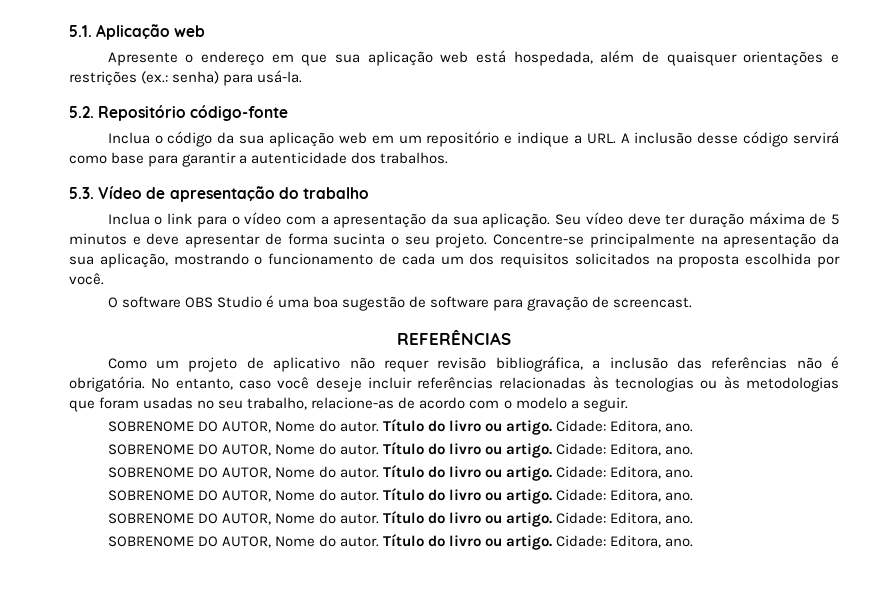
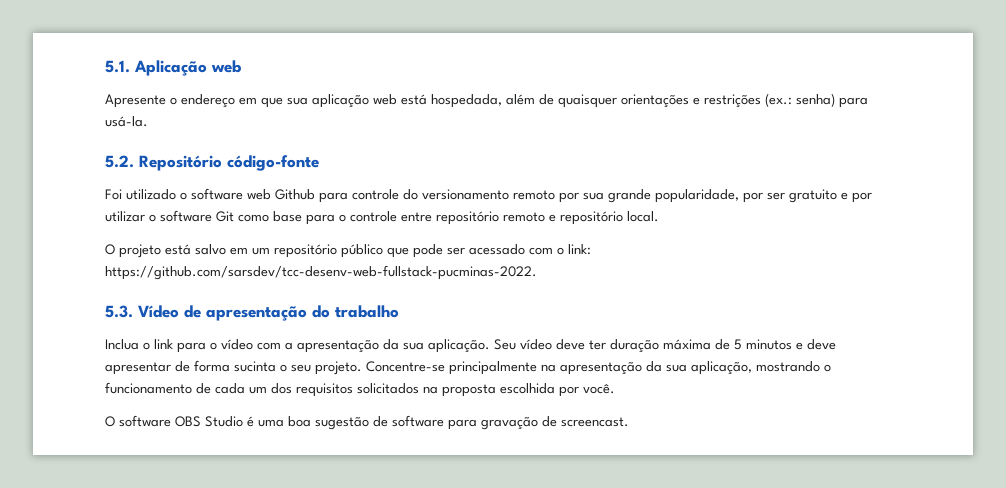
[107,131,839,147] [69,152,449,167] Inclua o código da sua aplicação web em um repositório e indique a URL. A inclusão desse código servirá como base para garantir a autenticidade dos trabalhos. -> [105,188,872,203] [105,210,659,225] [105,244,591,258] [105,265,537,280] Foi utilizado o software web Github para controle do versionamento remoto por sua grande popularidade, por ser gratuito e por utilizar o software Git como base para o controle entre repositório remoto e repositório local. // O projeto está salvo em um repositório público que pode ser acessado com o link: https://github.com/sarsdev/tcc-desenv-web-fullstack-pucminas-2022.
[397,329,511,345] [107,356,839,372] [69,376,839,392] [69,397,628,412] [107,419,694,435] [107,442,694,458] [107,465,694,481] [107,488,694,504] [107,511,694,527] [107,534,694,550] // REFERÊNCIAS // Como um projeto de aplicativo não requer revisão bibliográfica, a inclusão das referências não é obrigatória. No entanto, caso você deseje incluir referências relacionadas às tecnologias ou às metodologias que foram usadas no seu trabalho, relacione-as de acordo com o modelo a seguir. // SOBRENOME DO AUTOR, Nome do autor. Título do livro ou artigo. Cidade: Editora, ano. // SOBRENOME DO AUTOR, Nome do autor. Título do livro ou artigo. Cidade: Editora, ano. // SOBRENOME DO AUTOR, Nome do autor. Título do livro ou artigo. Cidade: Editora, ano. // SOBRENOME DO AUTOR, Nome do autor. Título do livro ou artigo. Cidade: Editora, ano. // SOBRENOME DO AUTOR, Nome do autor. Título do livro ou artigo. Cidade: Editora, ano. // SOBRENOME DO AUTOR, Nome do autor. Título do livro ou artigo. Cidade: Editora, ano. -> (629, 422) none

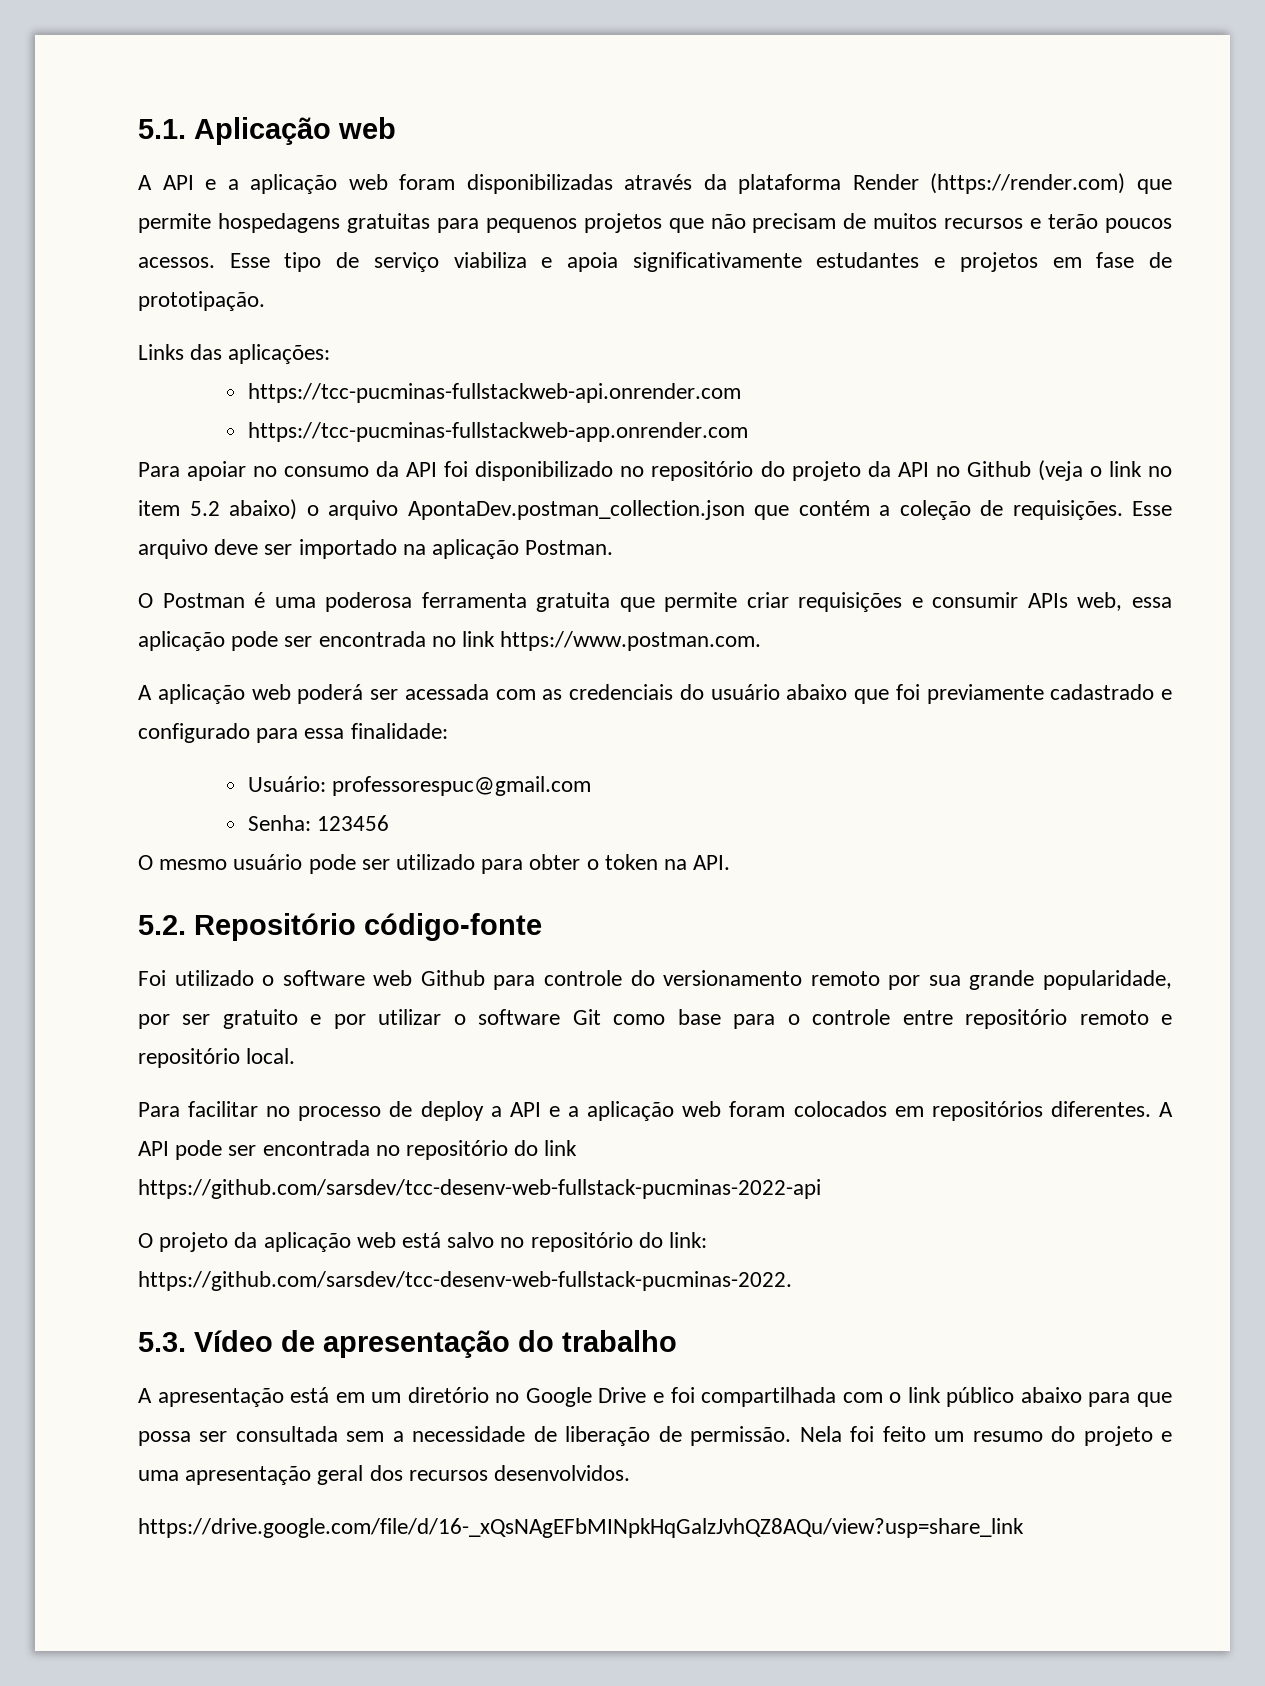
[105,93,868,108] [105,116,148,127] Apresente o endereço em que sua aplicação web está hospedada, além de quaisquer orientações e restrições (ex.: senha) para usá-la. -> [138,173,1172,194] [138,213,1173,233] [138,252,1172,272] [138,291,265,311] [138,344,331,364] [247,383,741,403] [247,422,748,442] [138,460,1173,481] [138,499,1172,520] [138,539,614,559] [138,592,1172,612] [138,631,762,651] [138,684,1172,704] [138,723,448,743] [247,776,591,796] [247,815,389,831] [138,854,731,874] A API e a aplicação web foram disponibilizadas através da plataforma Render (https://render.com) que permite hospedagens gratuitas para pequenos projetos que não precisam de muitos recursos e terão poucos acessos. Esse tipo de serviço viabiliza e apoia significativamente estudantes e projetos em fase de prototipação. // Links das aplicações: // https://tcc-pucminas-fullstackweb-api.onrender.com // https://tcc-pucminas-fullstackweb-app.onrender.com // Para apoiar no consumo da API foi disponibilizado no repositório do projeto da API no Github (veja o link no item 5.2 abaixo) o arquivo ApontaDev.postman_collection.json que contém a coleção de requisições. Esse arquivo deve ser importado na aplicação Postman. // O Postman é uma poderosa ferramenta gratuita que permite criar requisições e consumir APIs web, essa aplicação pode ser encontrada no link https://www.postman.com. // A aplicação web poderá ser acessada com as credenciais do usuário abaixo que foi previamente cadastrado e configurado para essa finalidade: // Usuário: professorespuc@gmail.com // Senha: 123456 // O mesmo usuário pode ser utilizado para obter o token na API.
[105,244,564,258] O projeto está salvo em um repositório público que pode ser acessado com o -> [138,1101,1173,1121] [138,1140,578,1160] [138,1179,821,1199] [138,1232,663,1252] Para facilitar no processo de deploy a API e a aplicação web foram colocados em repositórios diferentes. A API pode ser encontrada no repositório do link https://github.com/sarsdev/tcc-desenv-web-fullstack-pucminas-2022-api // O projeto da aplicação web está salvo no repositório do
[105,339,836,353] [105,360,831,375] [105,382,615,397] [105,415,629,430] Inclua o link para o vídeo com a apresentação da sua aplicação. Seu vídeo deve ter duração máxima de 5 minutos e deve apresentar de forma sucinta o seu projeto. Concentre-se principalmente na apresentação da sua aplicação, mostrando o funcionamento de cada um dos requisitos solicitados na proposta escolhida por você. // O software OBS Studio é uma boa sugestão de software para gravação de screencast. -> [138,1387,1172,1407] [138,1426,1173,1446] [138,1465,631,1485] [138,1518,1024,1538] A apresentação está em um diretório no Google Drive e foi compartilhada com o link público abaixo para que possa ser consultada sem a necessidade de liberação de permissão. Nela foi feito um resumo do projeto e uma apresentação geral dos recursos desenvolvidos. // https://drive.google.com/file/d/16-_xQsNAgEFbMINpkHqGalzJvhQZ8AQu/view?usp=share_link

